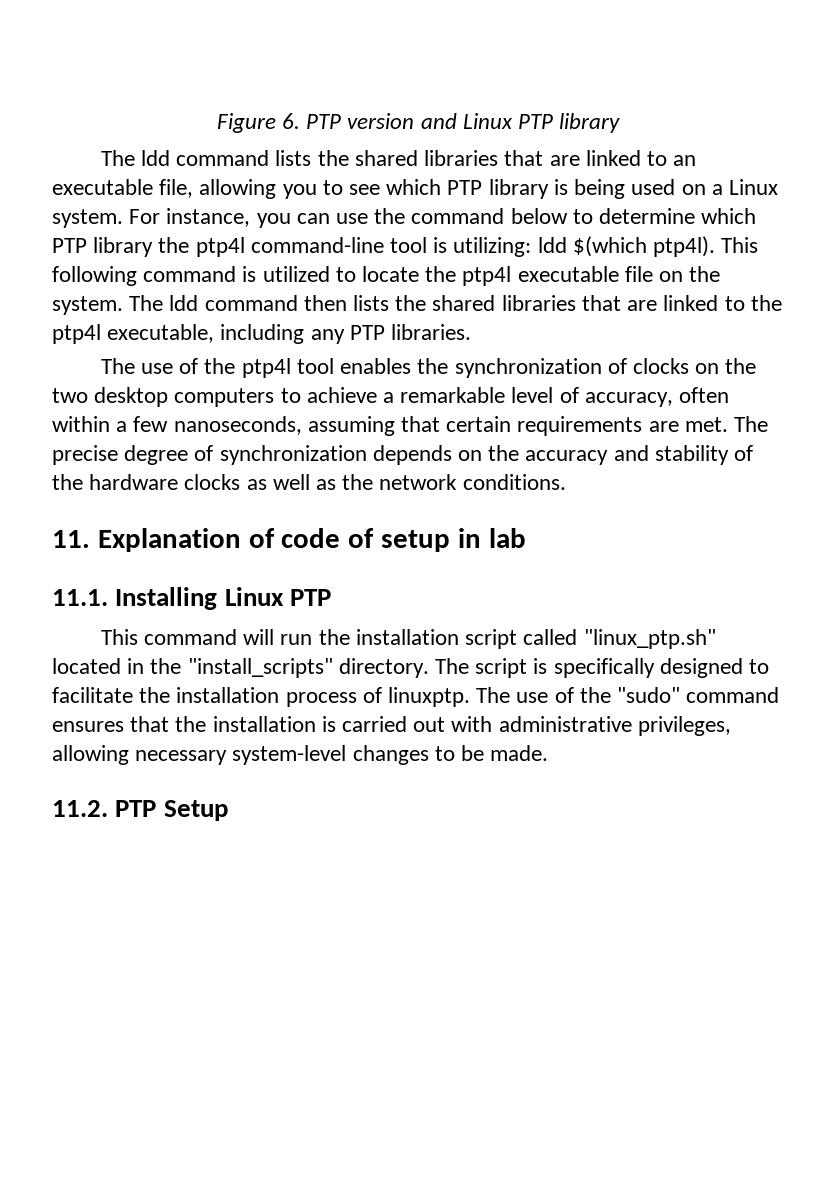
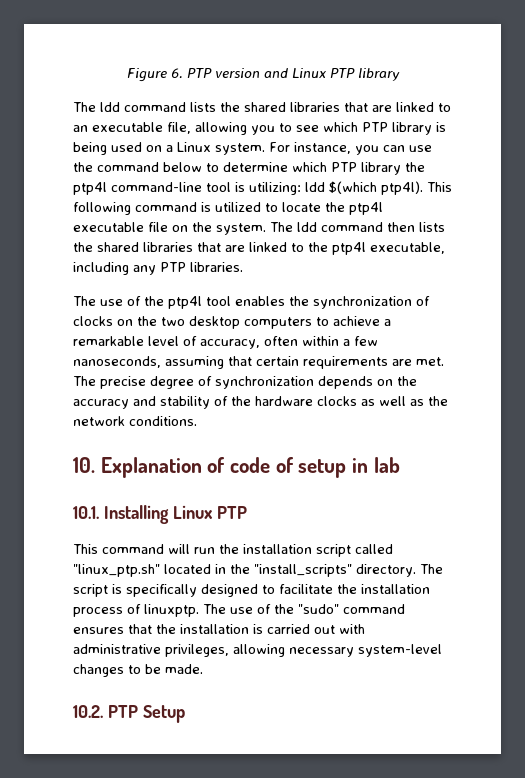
[52,530,90,548] 11. -> [73,457,95,473] 10.
[52,589,108,606] 11.1. -> [73,506,99,519] 10.1.
[52,800,108,817] 11.2. -> [73,705,103,718] 10.2.

